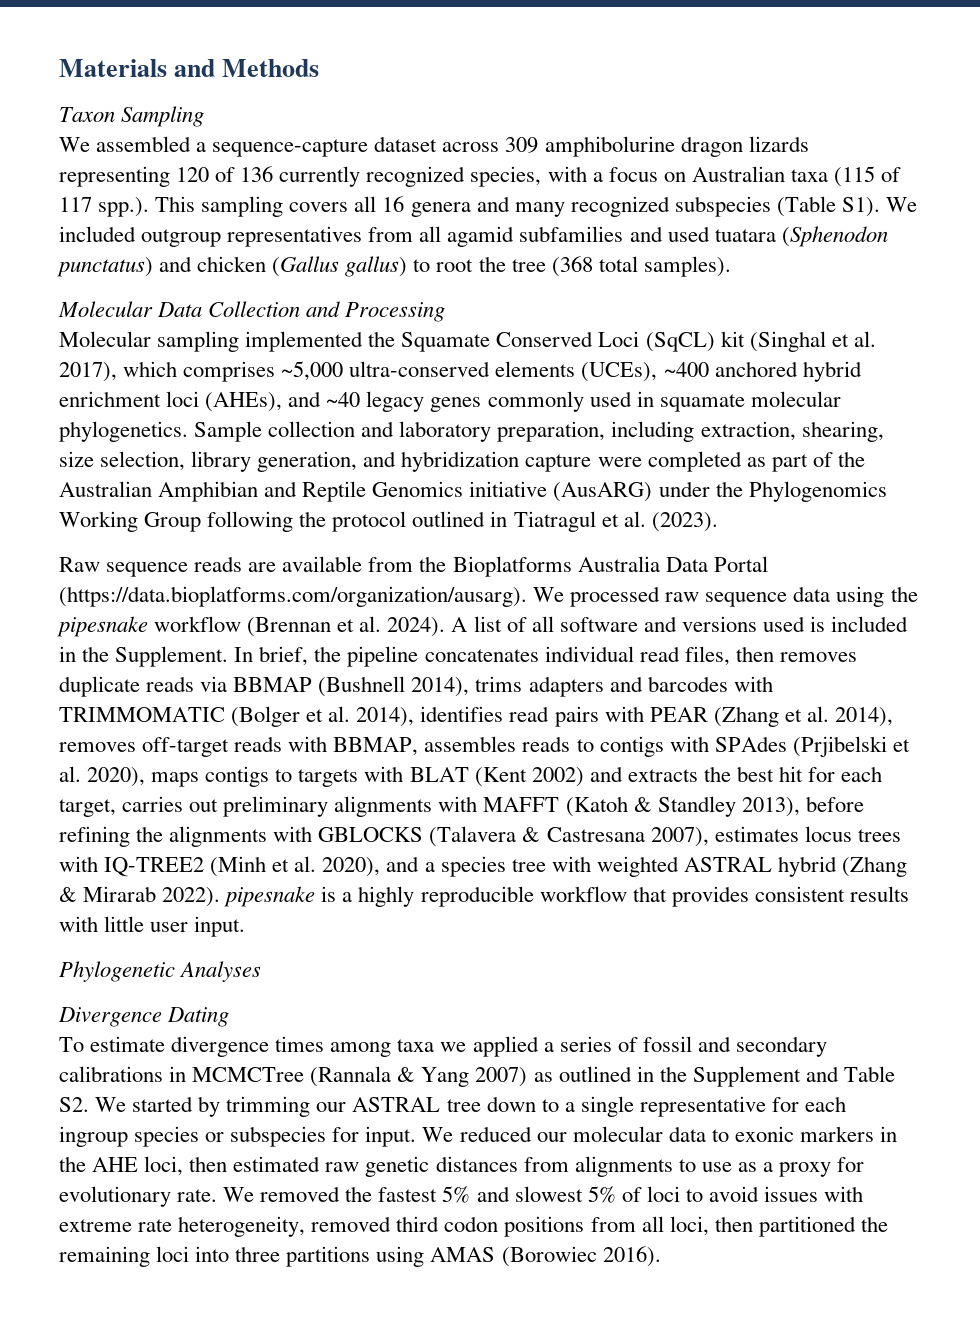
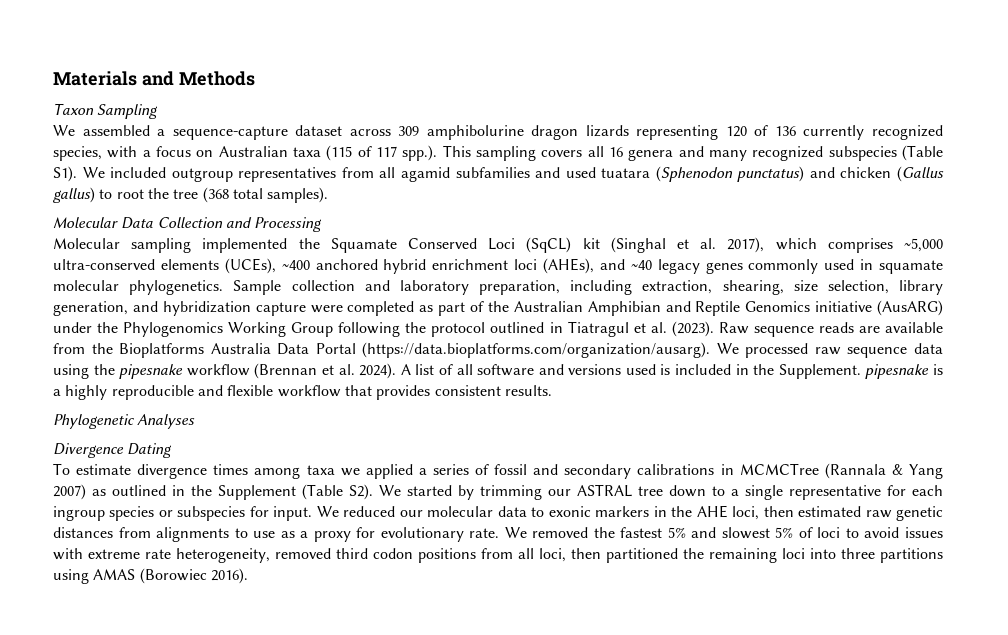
(718, 522) // -> (714, 329) none
[234,646,857,667] [59,676,773,697] [59,706,893,727] [59,736,910,757] [59,766,883,787] [59,796,864,817] [59,826,901,847] [59,856,908,877] [59,886,221,907] In brief, the pipeline concatenates individual read files, then removes duplicate reads via BBMAP (Bushnell 2014), trims adapters and barcodes with TRIMMOMATIC (Bolger et al. 2014), identifies read pairs with PEAR (Zhang et al. 2014), removes off-target reads with BBMAP, assembles reads to contigs with SPAdes (Prjibelski et al. 2020), maps contigs to targets with BLAT (Kent 2002) and extracts the best hit for each target, carries out preliminary alignments with MAFFT (Katoh & Standley 2013), before refining the alignments with GBLOCKS (Talavera & Castresana 2007), estimates locus trees with IQ-TREE2 (Minh et al. 2020), and a species tree with weighted ASTRAL hybrid (Zhang & Mirarab 2022). -> (861, 371) none
(534, 896) none -> [197,385,274,396] and flexible
[849,886,909,902] [59,916,246,937] results with little user input. -> [504,385,552,396] results.
[805,1066,895,1082] [59,1097,89,1112] and Table S2. -> [302,484,373,500] (Table S2).

